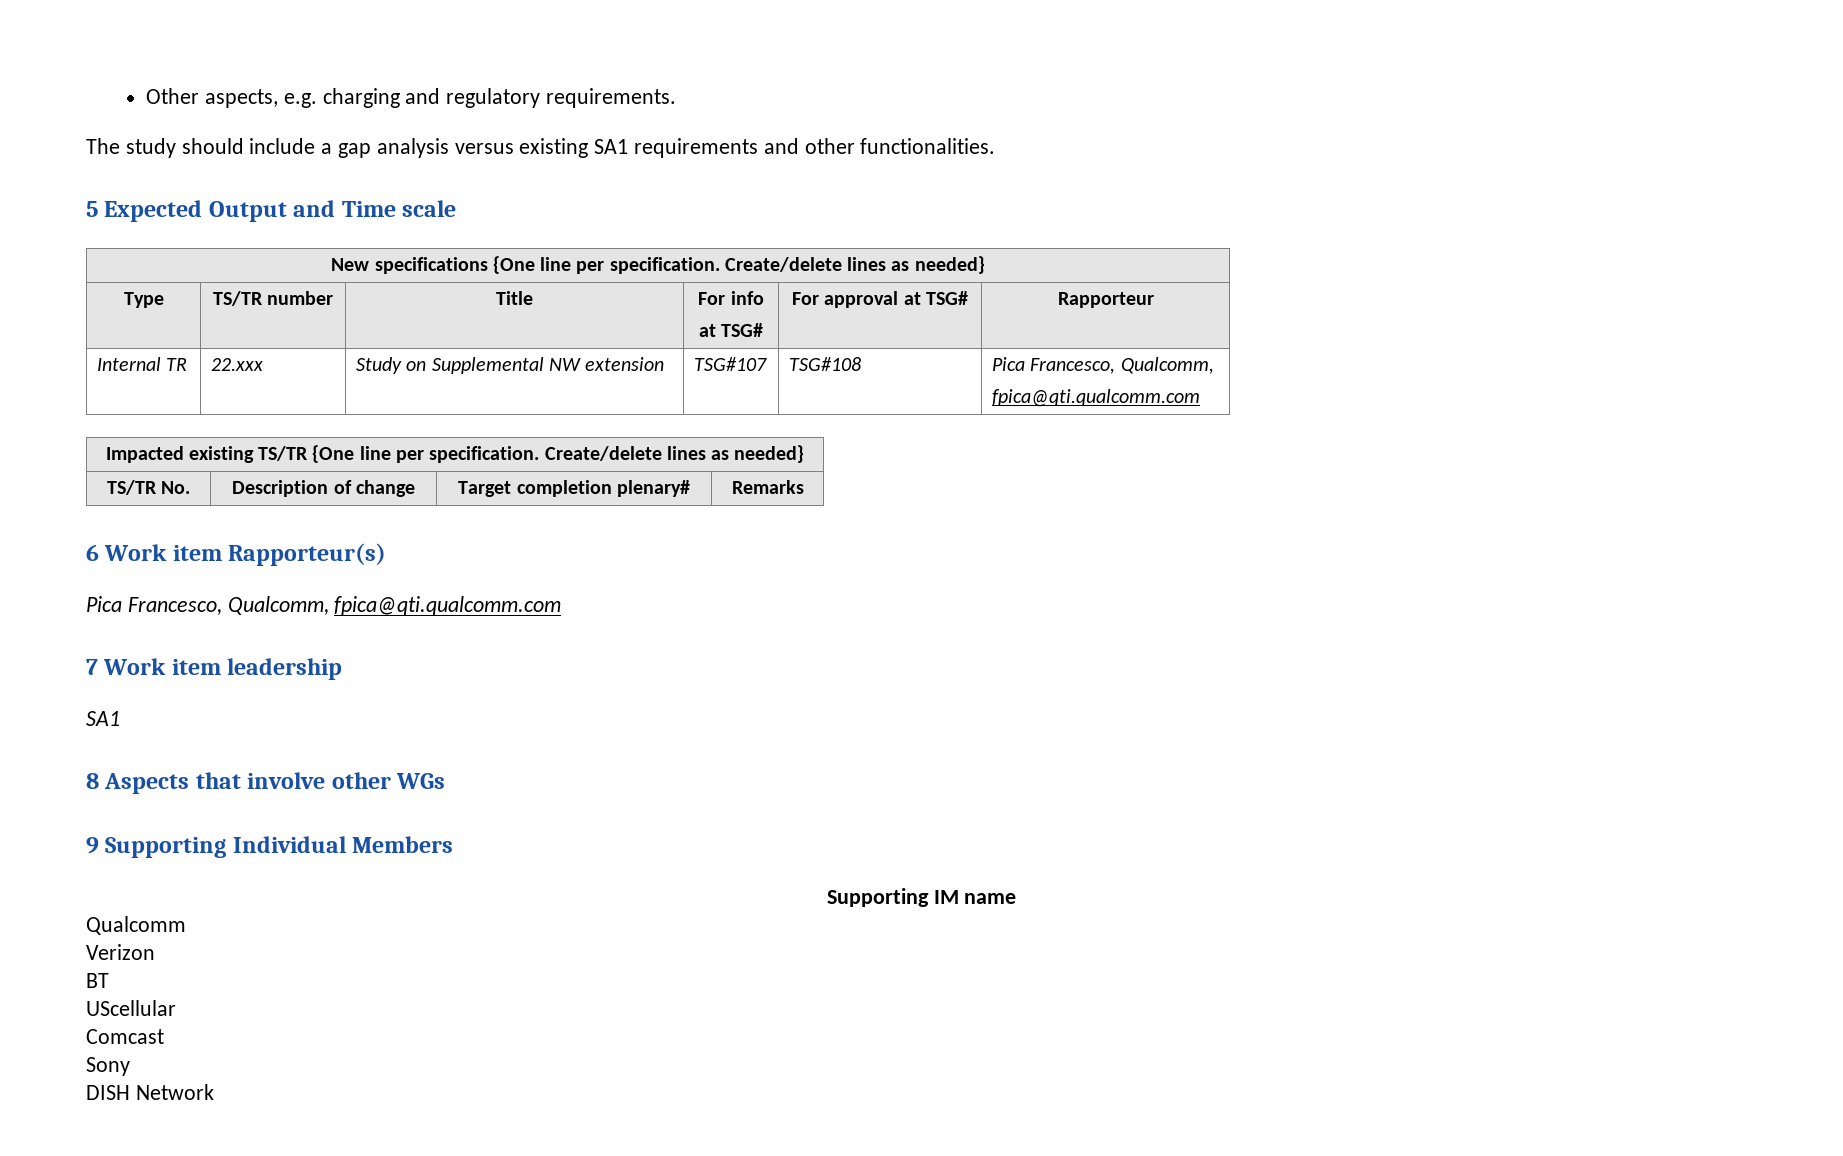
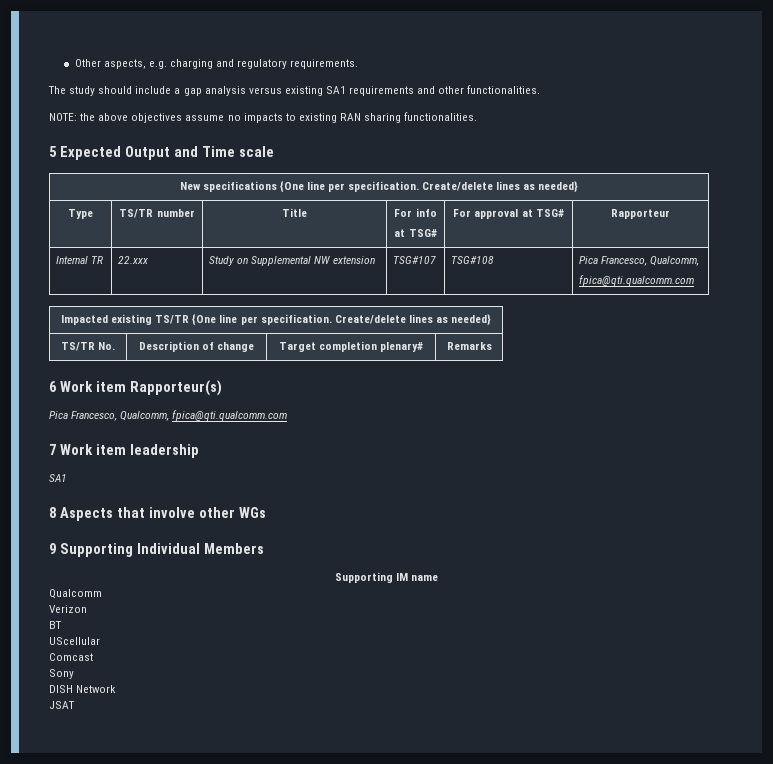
(996, 146) none -> [49,112,478,123] // NOTE: the above objectives assume no impacts to existing RAN sharing functionalities.
(214, 1092) none -> [49,701,75,709] // JSAT

